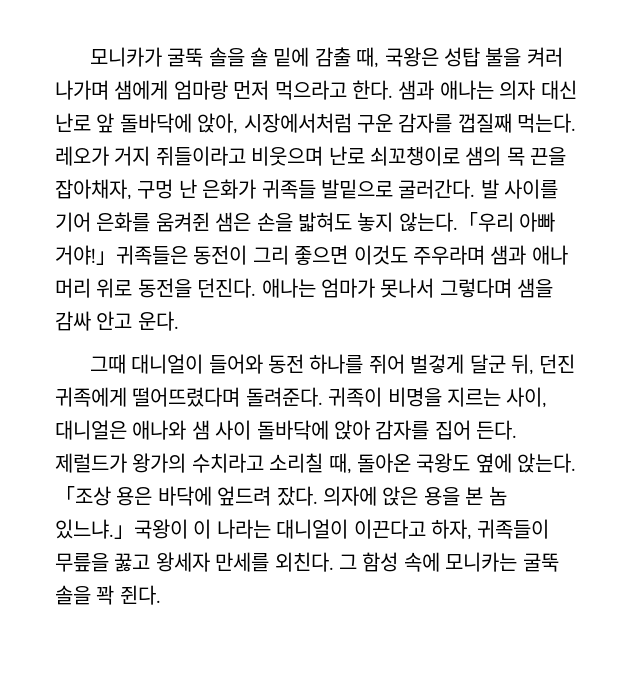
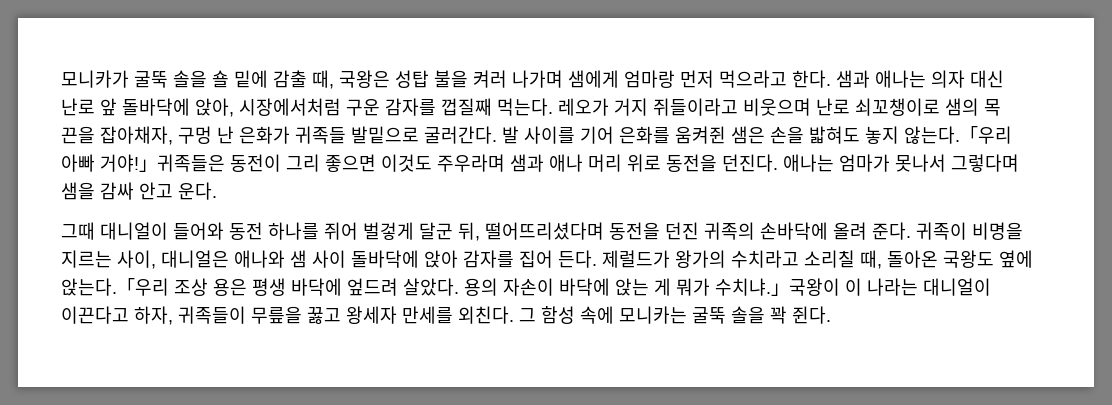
[539,354,576,374] [55,387,323,407] 던진 귀족에게 떨어뜨렸다며 돌려준다. -> [485,222,911,240] 떨어뜨리셨다며 동전을 던진 귀족의 손바닥에 올려 준다.
(75, 495) none -> [135,278,169,296] 우리
(153, 496) none -> [252,278,286,296] 평생
[276,486,507,506] [55,519,114,539] 잤다. 의자에 앉은 용을 본 놈 있느냐. -> [403,278,771,296] 살았다. 용의 자손이 바닥에 앉는 게 뭐가 수치냐.

